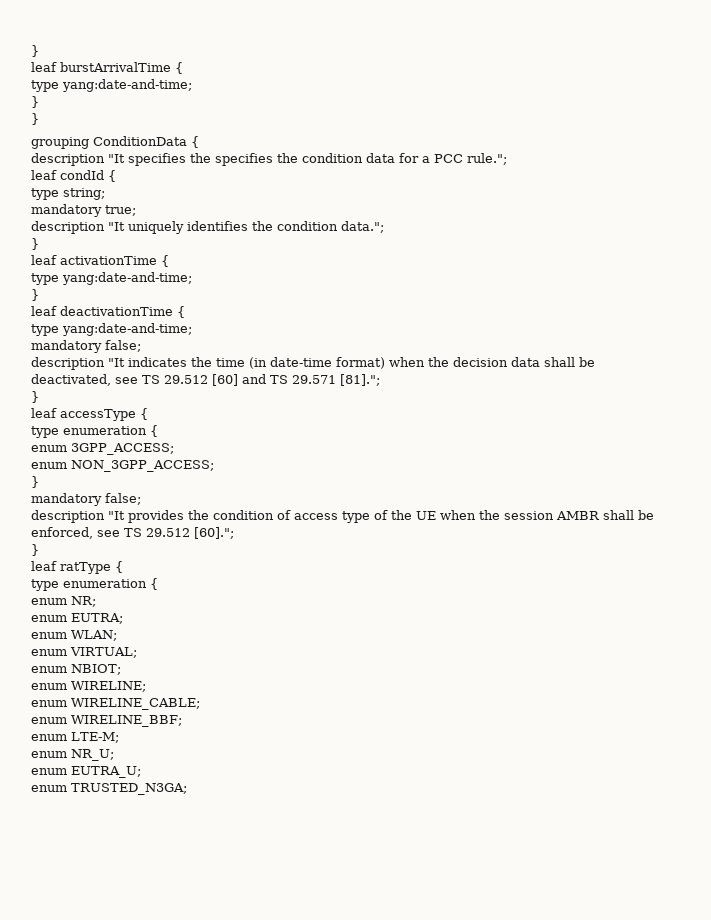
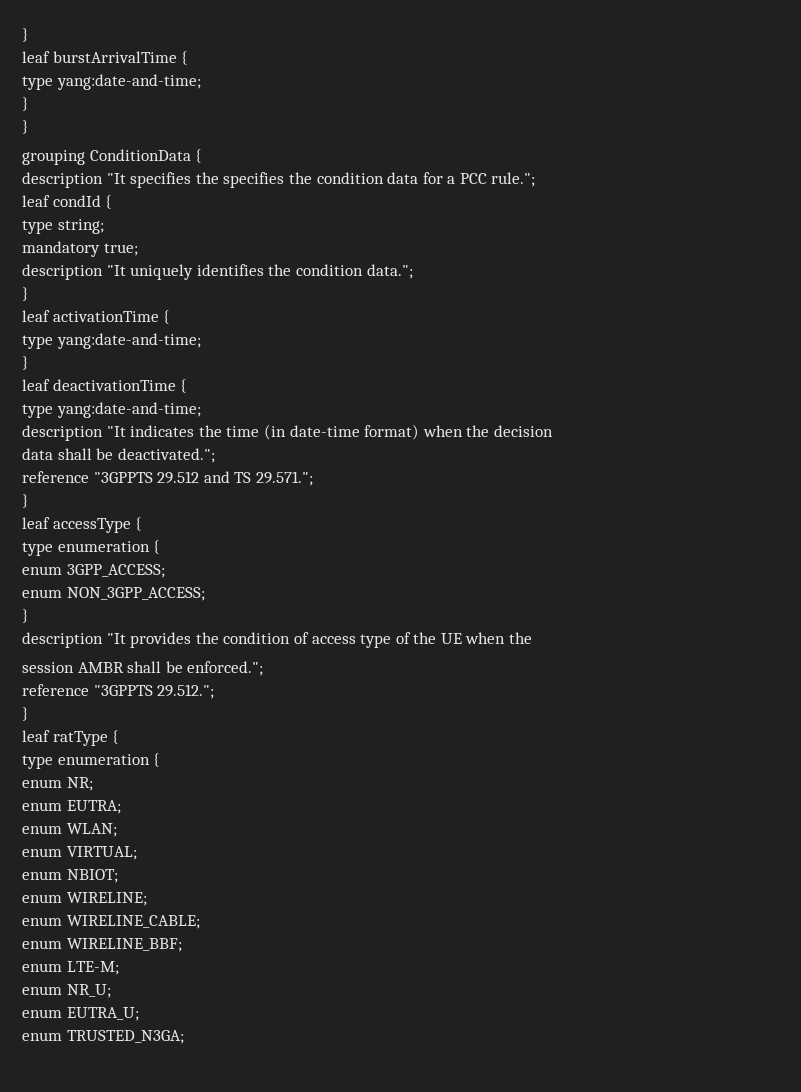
[31,340,141,353] // mandatory false; -> (201, 410) none
(508, 362) none -> (553, 431) //
[31,374,380,386] deactivated, see TS 29.512 [60] and TS 29.571 [81]."; -> [117,448,215,463] [22,471,313,486] deactivated."; // reference "3GPPTS 29.512 and TS 29.571.";
[31,493,141,506] // mandatory false; -> (29, 616) none
(500, 515) none -> (533, 638) //
[31,527,234,539] enforced, see TS 29.512 [60]."; -> [187,661,264,676] [22,684,215,699] enforced."; // reference "3GPPTS 29.512.";

